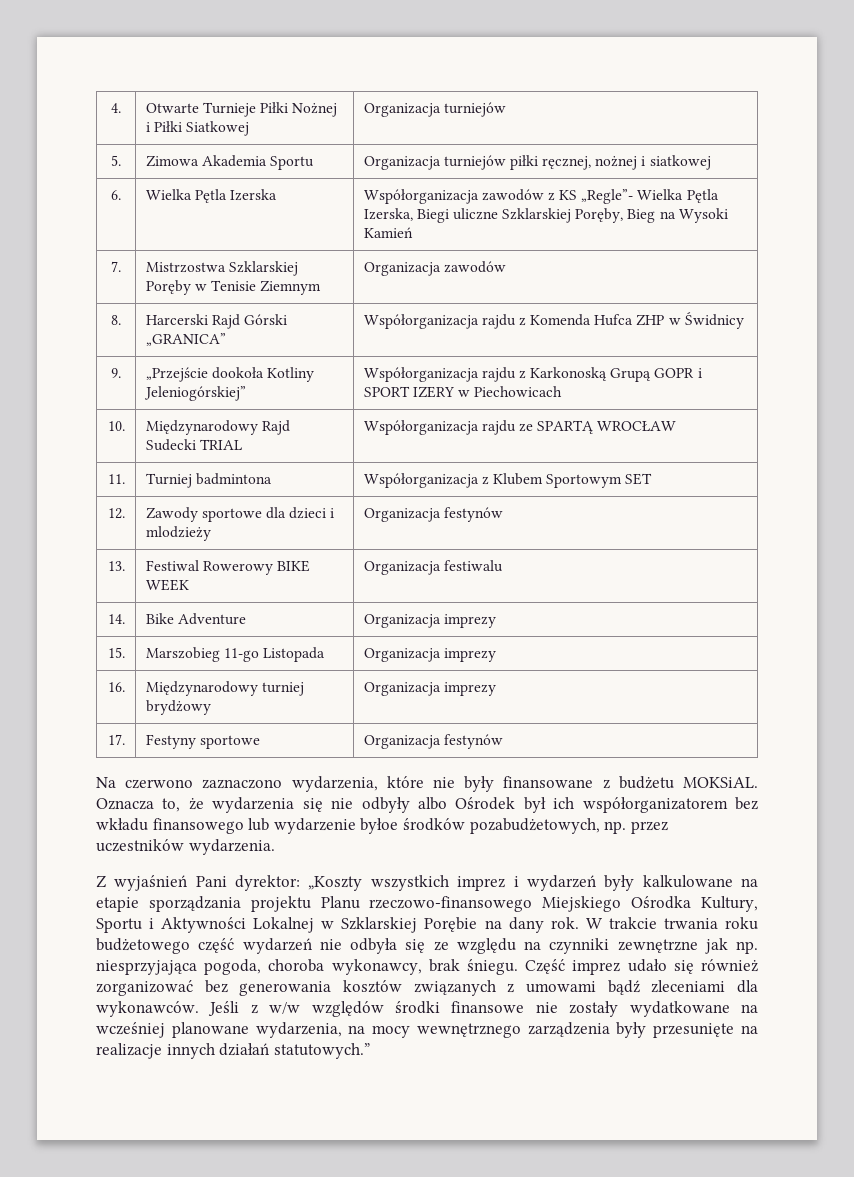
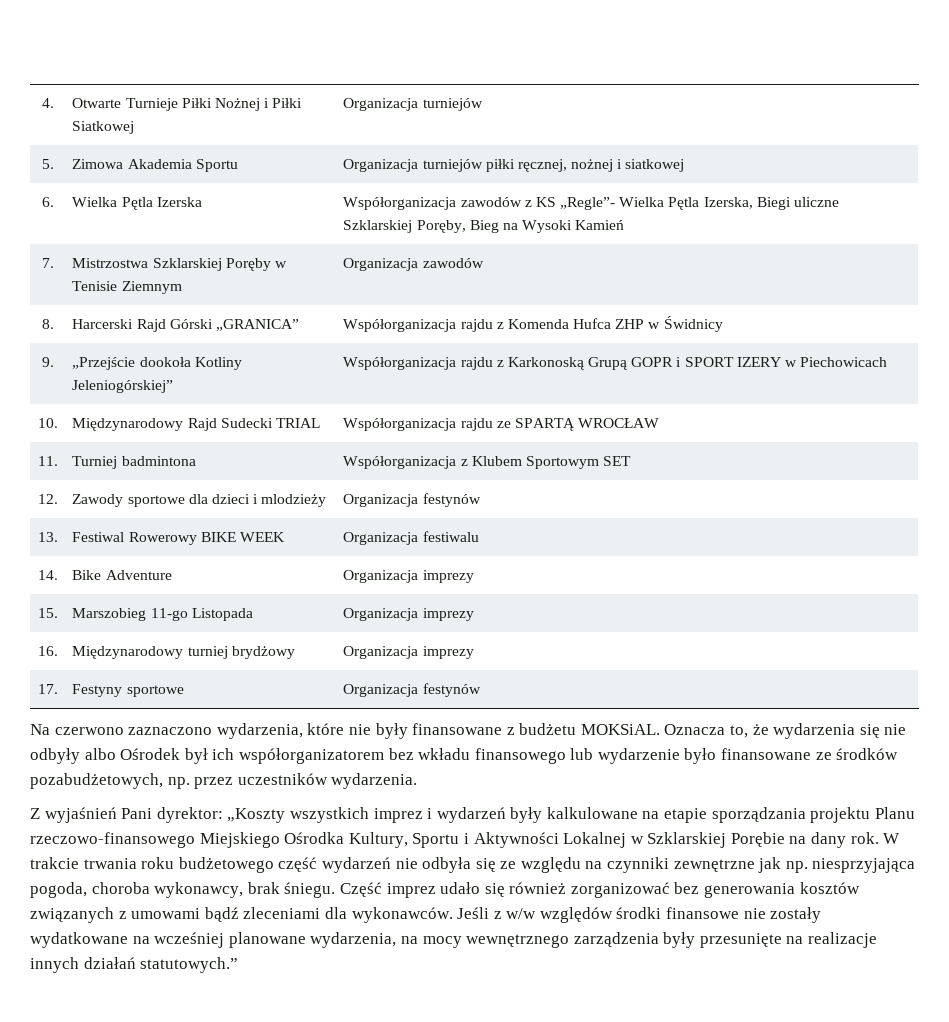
[360,818,399,834] byłoe -> [684,748,832,764] było finansowane ze

